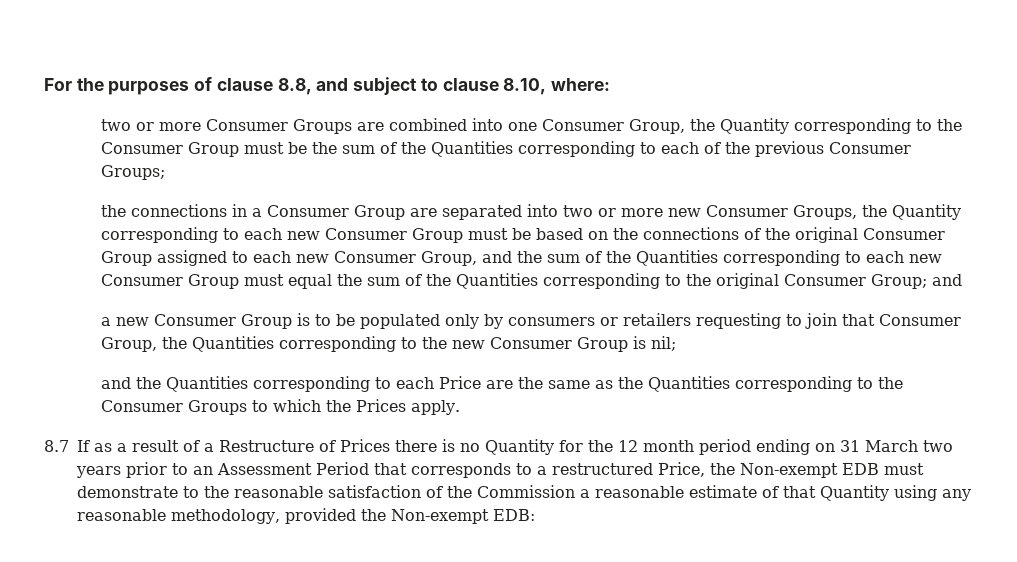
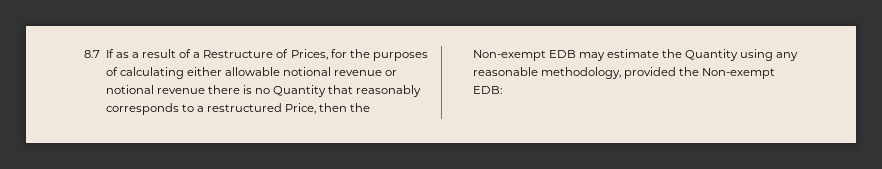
[44,77,610,95] [100,118,962,134] [100,141,911,157] [100,165,165,180] [100,204,961,220] [100,227,945,243] [100,250,942,266] [100,273,962,289] [100,313,961,329] [100,336,676,352] [100,376,903,392] [100,399,460,415] For the purposes of clause 8.8, and subject to clause 8.10, where: // two or more Consumer Groups are combined into one Consumer Group, the Quantity corresponding to the Consumer Group must be the sum of the Quantities corresponding to each of the previous Consumer Groups; // the connections in a Consumer Group are separated into two or more new Consumer Groups, the Quantity corresponding to each new Consumer Group must be based on the connections of the original Consumer Group assigned to each new Consumer Group, and the sum of the Quantities corresponding to each new Consumer Group must equal the sum of the Quantities corresponding to the original Consumer Group; and // a new Consumer Group is to be populated only by consumers or retailers requesting to join that Consumer Group, the Quantities corresponding to the new Consumer Group is nil; // and the Quantities corresponding to each Price are the same as the Quantities corresponding to the Consumer Groups to which the Prices apply. // -> (84, 54) none
[340,439,953,455] [76,462,407,478] Prices there is no Quantity for the 12 month period ending on 31 March two years prior to an Assessment Period that -> [290,49,428,61] [105,67,398,79] [105,85,422,97] Prices, for the purposes of calculating either allowable notional revenue or notional revenue there is no Quantity that reasonably
(705, 469) none -> [319,103,348,112] then
[884,463,924,475] [77,485,816,498] must demonstrate to the reasonable satisfaction of the Commission a reasonable estimate of that -> [578,49,683,61] may estimate the

